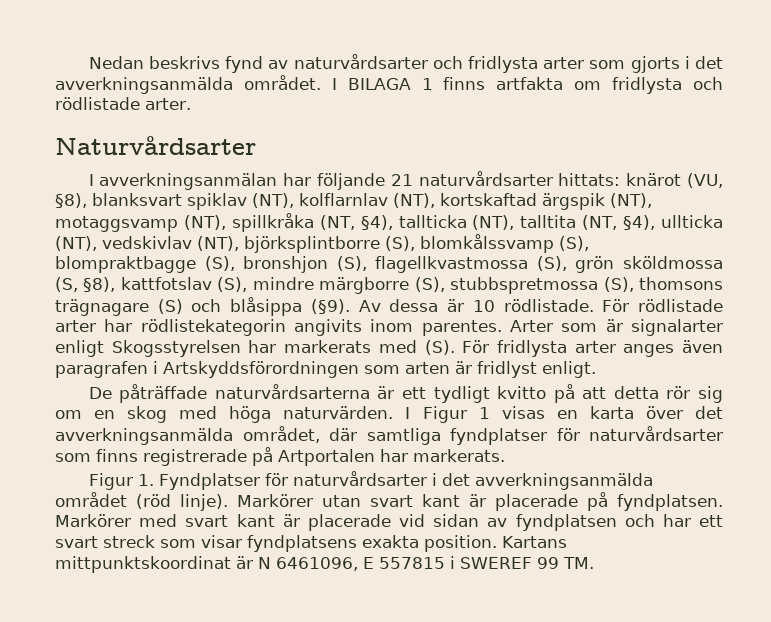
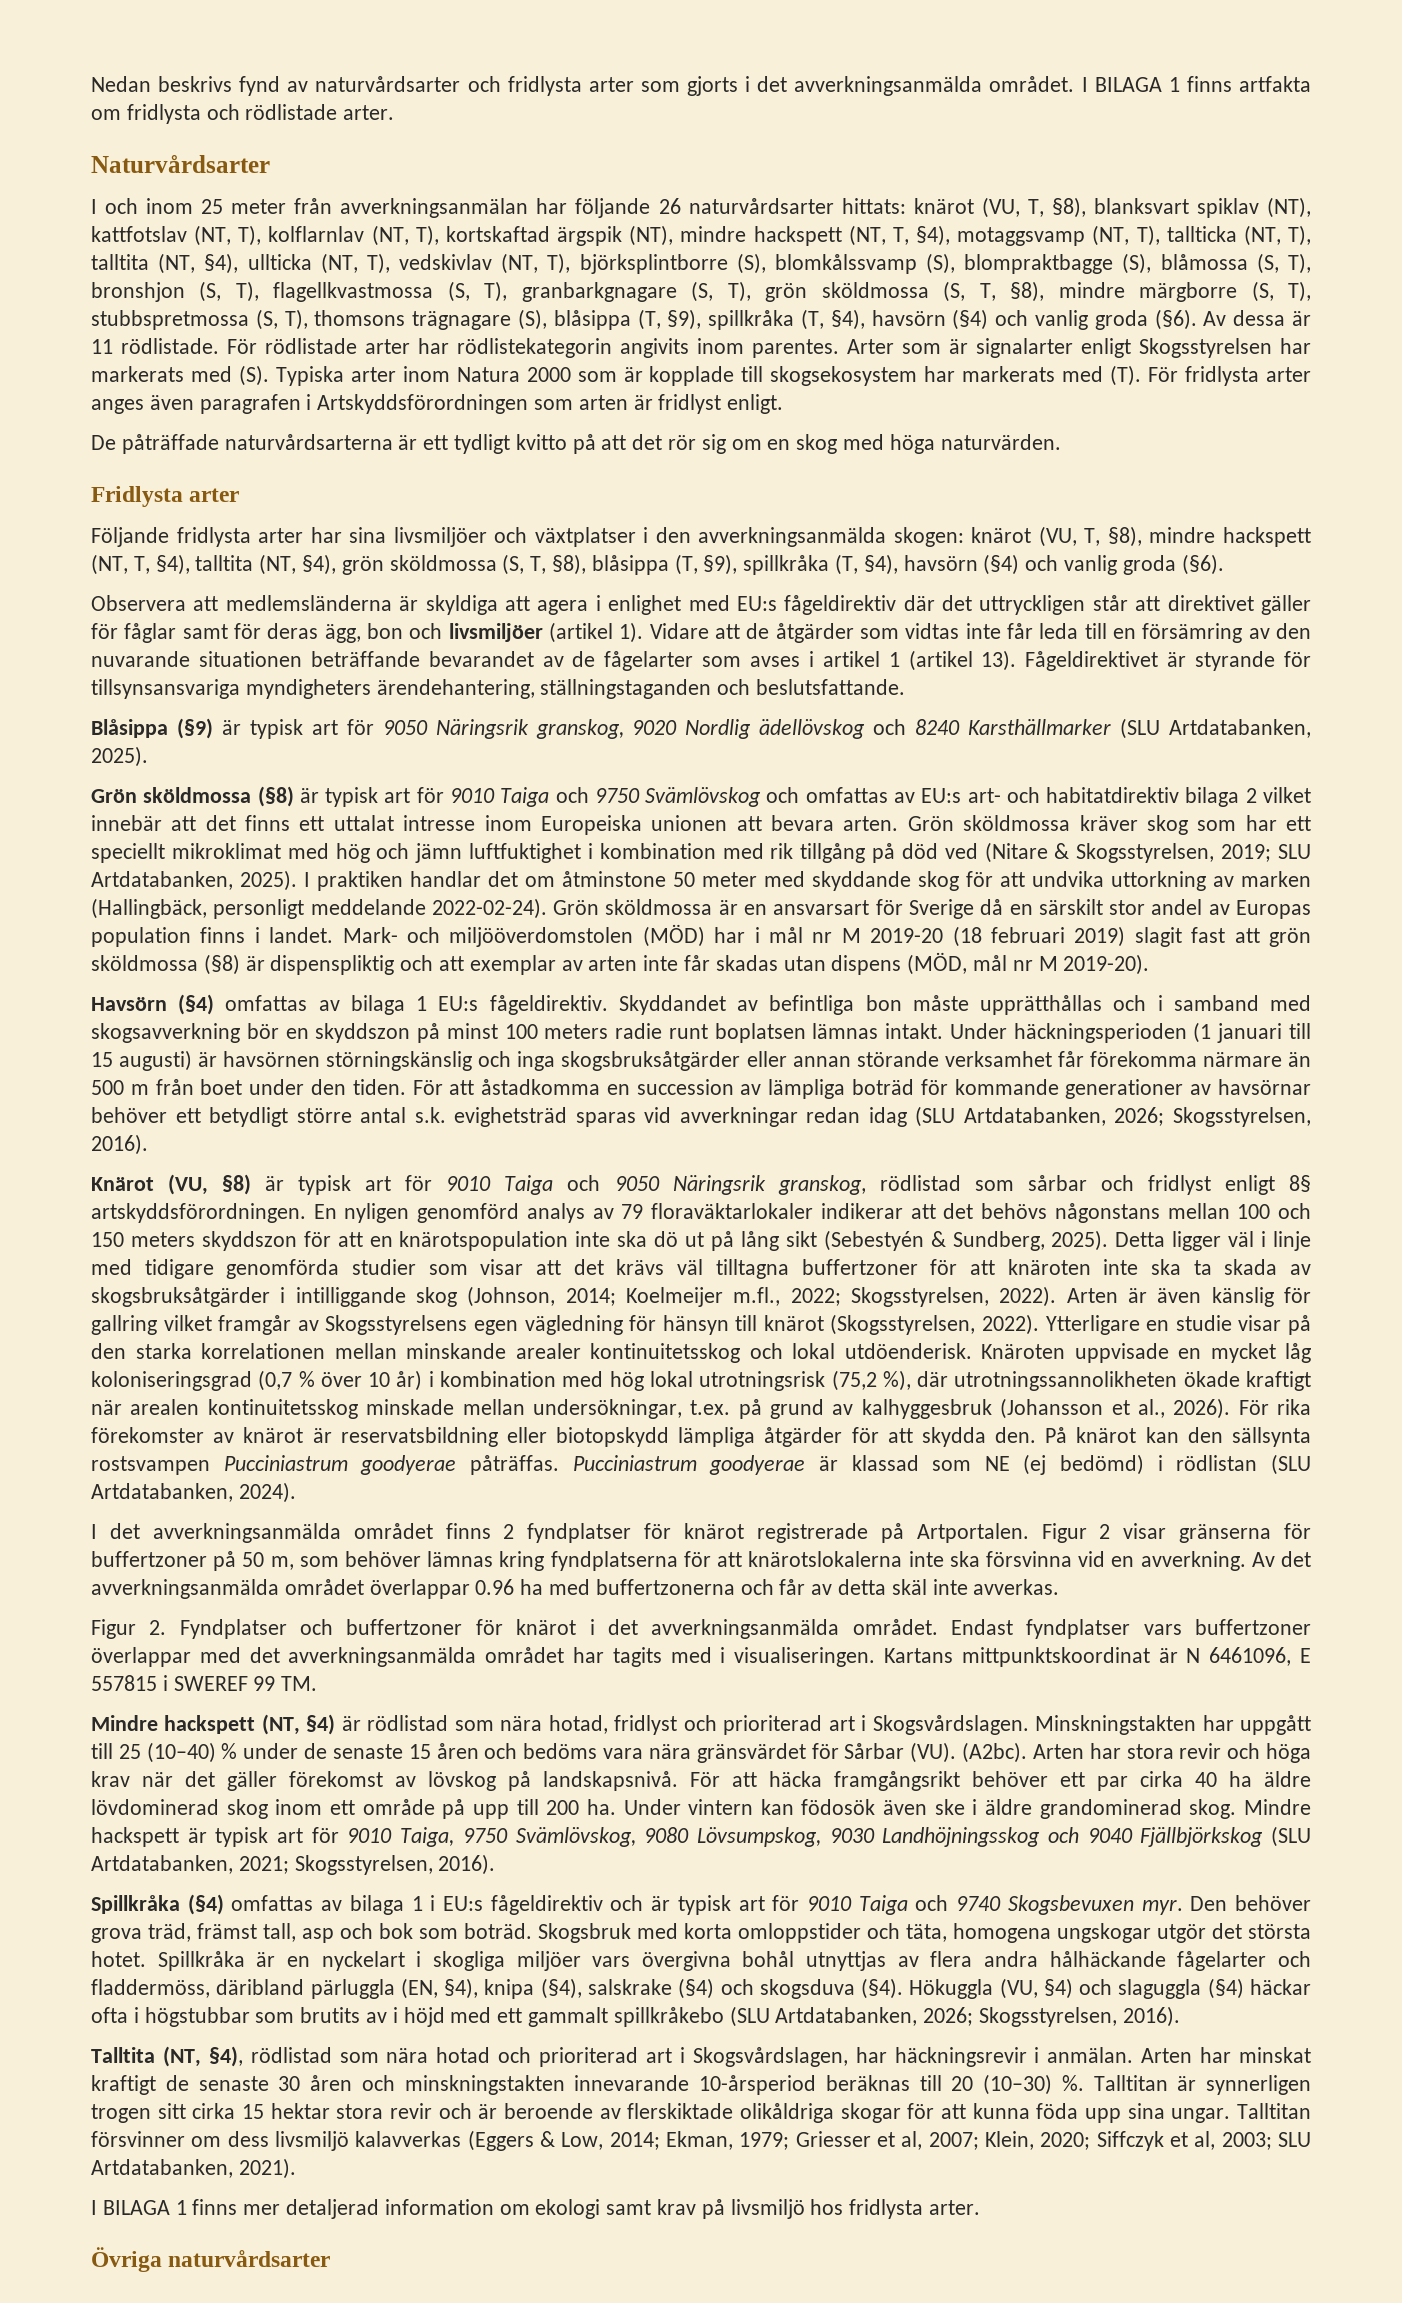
(94, 180) none -> [105,198,333,214] och inom 25 meter från
[390,174,413,186] 21 -> [658,198,681,214] 26
(724, 180) none -> [1027,199,1044,217] T,
[299,193,652,210] [55,213,723,232] [55,236,239,251] kolflarnlav (NT), kortskaftad ärgspik (NT), motaggsvamp (NT), spillkråka (NT, §4), tallticka (NT), talltita (NT, §4), ullticka (NT), vedskivlav (NT), -> [91,225,1311,246] [91,253,571,274] kattfotslav (NT, T), kolflarnlav (NT, T), kortskaftad ärgspik (NT), mindre hackspett (NT, T, §4), motaggsvamp (NT, T), tallticka (NT, T), talltita (NT, §4), ullticka (NT, T), vedskivlav (NT, T),
[243,256,723,273] [55,277,724,294] [55,297,350,316] bronshjon (S), flagellkvastmossa (S), grön sköldmossa (S, §8), kattfotslav (S), mindre märgborre (S), stubbspretmossa (S), thomsons trägnagare (S) och blåsippa (§9). -> [1160,253,1312,274] [91,281,1312,302] [91,309,1197,330] blåmossa (S, T), bronshjon (S, T), flagellkvastmossa (S, T), granbarkgnagare (S, T), grön sköldmossa (S, T, §8), mindre märgborre (S, T), stubbspretmossa (S, T), thomsons trägnagare (S), blåsippa (T, §9), spillkråka (T, §4), havsörn (§4) och vanlig groda (§6).
[472,300,495,312] 10 -> [91,339,113,354] 11
(455, 347) none -> [275,365,1142,386] Typiska arter inom Natura 2000 som är kopplade till skogsekosystem har markerats med (T).
[613,386,659,399] detta -> [632,434,663,450] det
[405,406,723,423] [55,426,723,445] [55,447,505,466] [88,471,653,490] [55,492,723,511] [55,514,723,531] [55,535,497,552] I Figur 1 visas en karta över det avverkningsanmälda området, där samtliga fyndplatser för naturvårdsarter som finns registrerade på Artportalen har markerats. // Figur 1. Fyndplatser för naturvårdsarter i det avverkningsanmälda området (röd linje). Markörer utan svart kant är placerade på fyndplatsen. Markörer med svart kant är placerade vid sidan av fyndplatsen och har ett svart streck som visar fyndplatsens exakta position. -> [91,486,240,507] [91,526,1311,547] [91,554,1224,575] [91,595,1312,615] [91,622,1312,643] [91,650,1312,671] [91,679,906,699] [91,718,1311,739] [91,746,148,767] [91,786,1311,807] [91,815,1311,835] [91,842,1312,863] [91,870,1311,891] [91,898,1311,919] [91,924,1311,947] [91,952,1150,975] [91,994,1312,1015] [91,1022,1311,1043] [91,1050,1312,1071] [91,1079,1311,1099] [91,1106,1311,1127] [91,1134,148,1155] [91,1174,1311,1195] [91,1203,1312,1223] [91,1230,1312,1251] [91,1259,1312,1279] [91,1286,1311,1307] [91,1314,1311,1335] [91,1343,1311,1363] [91,1370,1311,1391] [91,1398,1311,1419] [91,1427,1311,1447] [91,1454,1311,1475] [91,1482,296,1503] [91,1523,1311,1543] [91,1551,1311,1571] [91,1579,1060,1599] [91,1619,1311,1639] [91,1647,876,1667] // Fridlysta arter // Följande fridlysta arter har sina livsmiljöer och växtplatser i den avverkningsanmälda skogen: knärot (VU, T, §8), mindre hackspett (NT, T, §4), talltita (NT, §4), grön sköldmossa (S, T, §8), blåsippa (T, §9), spillkråka (T, §4), havsörn (§4) och vanlig groda (§6). // Observera att medlemsländerna är skyldiga att agera i enlighet med EU:s fågeldirektiv där det uttryckligen står att direktivet gäller för fåglar samt för deras ägg, bon och livsmiljöer (artikel 1). Vidare att de åtgärder som vidtas inte får leda till en försämring av den nuvarande situationen beträffande bevarandet av de fågelarter som avses i artikel 1 (artikel 13). Fågeldirektivet är styrande för tillsynsansvariga myndigheters ärendehantering, ställningstaganden och beslutsfattande. // Blåsippa (§9) är typisk art för 9050 Näringsrik granskog, 9020 Nordlig ädellövskog och 8240 Karsthällmarker (SLU Artdatabanken, 2025). // Grön sköldmossa (§8) är typisk art för 9010 Taiga och 9750 Svämlövskog och omfattas av EU:s art- och habitatdirektiv bilaga 2 vilket innebär att det finns ett uttalat intresse inom Europeiska unionen att bevara arten. Grön sköldmossa kräver skog som har ett speciellt mikroklimat med hög och jämn luftfuktighet i kombination med rik tillgång på död ved (Nitare & Skogsstyrelsen, 2019; SLU Artdatabanken, 2025). I praktiken handlar det om åtminstone 50 meter med skyddande skog för att undvika uttorkning av marken (Hallingbäck, personligt meddelande 2022-02-24). Grön sköldmossa är en ansvarsart för Sverige då en särskilt stor andel av Europas population finns i landet. Mark- och miljööverdomstolen (MÖD) har i mål nr M 2019-20 (18 februari 2019) slagit fast att grön sköldmossa (§8) är dispenspliktig och att exemplar av arten inte får skadas utan dispens (MÖD, mål nr M 2019-20). // Havsörn (§4) omfattas av bilaga 1 EU:s fågeldirektiv. Skyddandet av befintliga bon måste upprätthållas och i samband med skogsavverkning bör en skyddszon på minst 100 meters radie runt boplatsen lämnas intakt. Under häckningsperioden (1 januari till 15 augusti) är havsörnen störningskänslig och inga skogsbruksåtgärder eller annan störande verksamhet får förekomma närmare än 500 m från boet under den tiden. För att åstadkomma en succession av lämpliga boträd för kommande generationer av havsörnar behöver ett betydligt större antal s.k. evighetsträd sparas vid avverkningar redan idag (SLU Artdatabanken, 2026; Skogsstyrelsen, 2016). // Knärot (VU, §8) är typisk art för 9010 Taiga och 9050 Näringsrik granskog, rödlistad som sårbar och fridlyst enligt 8§ artskyddsförordningen. En nyligen genomförd analys av 79 floraväktarlokaler indikerar att det behövs någonstans mellan 100 och 150 meters skyddszon för att en knärotspopulation inte ska dö ut på lång sikt (Sebestyén & Sundberg, 2025). Detta ligger väl i linje med tidigare genomförda studier som visar att det krävs väl tilltagna buffertzoner för att knäroten inte ska ta skada av skogsbruksåtgärder i intilliggande skog (Johnson, 2014; Koelmeijer m.fl., 2022; Skogsstyrelsen, 2022). Arten är även känslig för gallring vilket framgår av Skogsstyrelsens egen vägledning för hänsyn till knärot (Skogsstyrelsen, 2022). Ytterligare en studie visar på den starka korrelationen mellan minskande arealer kontinuitetsskog och lokal utdöenderisk. Knäroten uppvisade en mycket låg koloniseringsgrad (0,7 % över 10 år) i kombination med hög lokal utrotningsrisk (75,2 %), där utrotningssannolikheten ökade kraftigt när arealen kontinuitetsskog minskade mellan undersökningar, t.ex. på grund av kalhyggesbruk (Johansson et al., 2026). För rika förekomster av knärot är reservatsbildning eller biotopskydd lämpliga åtgärder för att skydda den. På knärot kan den sällsynta rostsvampen Pucciniastrum goodyerae påträffas. Pucciniastrum goodyerae är klassad som NE (ej bedömd) i rödlistan (SLU Artdatabanken, 2024). // I det avverkningsanmälda området finns 2 fyndplatser för knärot registrerade på Artportalen. Figur 2 visar gränserna för buffertzoner på 50 m, som behöver lämnas kring fyndplatserna för att knärotslokalerna inte ska försvinna vid en avverkning. Av det avverkningsanmälda området överlappar 0.96 ha med buffertzonerna och får av detta skäl inte avverkas. // Figur 2. Fyndplatser och buffertzoner för knärot i det avverkningsanmälda området. Endast fyndplatser vars buffertzoner överlappar med det avverkningsanmälda området har tagits med i visualiseringen.
(594, 563) none -> [91,1714,1312,1735] [91,1742,1312,1763] [91,1771,1311,1791] [91,1799,1311,1819] [91,1826,1311,1847] [91,1854,496,1875] [91,1894,1311,1915] [91,1923,1311,1943] [91,1951,1311,1971] [91,1978,1312,1999] [91,2006,1180,2027] [91,2046,1312,2067] [91,2074,1311,2095] [91,2103,1311,2123] [91,2130,1311,2151] [91,2158,296,2179] [91,2199,981,2219] [91,2247,331,2272] // Mindre hackspett (NT, §4) är rödlistad som nära hotad, fridlyst och prioriterad art i Skogsvårdslagen. Minskningstakten har uppgått till 25 (10–40) % under de senaste 15 åren och bedöms vara nära gränsvärdet för Sårbar (VU). (A2bc). Arten har stora revir och höga krav när det gäller förekomst av lövskog på landskapsnivå. För att häcka framgångsrikt behöver ett par cirka 40 ha äldre lövdominerad skog inom ett område på upp till 200 ha. Under vintern kan födosök även ske i äldre grandominerad skog. Mindre hackspett är typisk art för 9010 Taiga, 9750 Svämlövskog, 9080 Lövsumpskog, 9030 Landhöjningsskog och 9040 Fjällbjörkskog (SLU Artdatabanken, 2021; Skogsstyrelsen, 2016). // Spillkråka (§4) omfattas av bilaga 1 i EU:s fågeldirektiv och är typisk art för 9010 Taiga och 9740 Skogsbevuxen myr. Den behöver grova träd, främst tall, asp och bok som boträd. Skogsbruk med korta omloppstider och täta, homogena ungskogar utgör det största hotet. Spillkråka är en nyckelart i skogliga miljöer vars övergivna bohål utnyttjas av flera andra hålhäckande fågelarter och fladdermöss, däribland pärluggla (EN, §4), knipa (§4), salskrake (§4) och skogsduva (§4). Hökuggla (VU, §4) och slaguggla (§4) häckar ofta i högstubbar som brutits av i höjd med ett gammalt spillkråkebo (SLU Artdatabanken, 2026; Skogsstyrelsen, 2016). // Talltita (NT, §4), rödlistad som nära hotad och prioriterad art i Skogsvårdslagen, har häckningsrevir i anmälan. Arten har minskat kraftigt de senaste 30 åren och minskningstakten innevarande 10-årsperiod beräknas till 20 (10–30) %. Talltitan är synnerligen trogen sitt cirka 15 hektar stora revir och är beroende av flerskiktade olikåldriga skogar för att kunna föda upp sina ungar. Talltitan försvinner om dess livsmiljö kalavverkas (Eggers & Low, 2014; Ekman, 1979; Griesser et al, 2007; Klein, 2020; Siffczyk et al, 2003; SLU Artdatabanken, 2021). // I BILAGA 1 finns mer detaljerad information om ekologi samt krav på livsmiljö hos fridlysta arter. // Övriga naturvårdsarter

